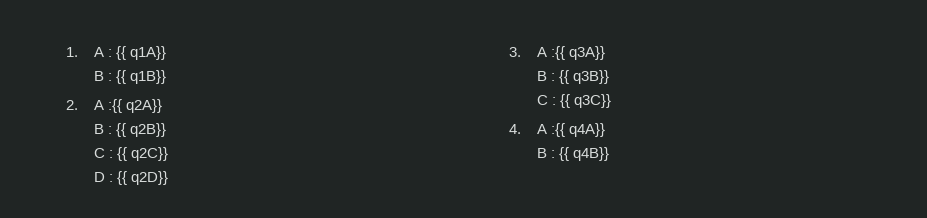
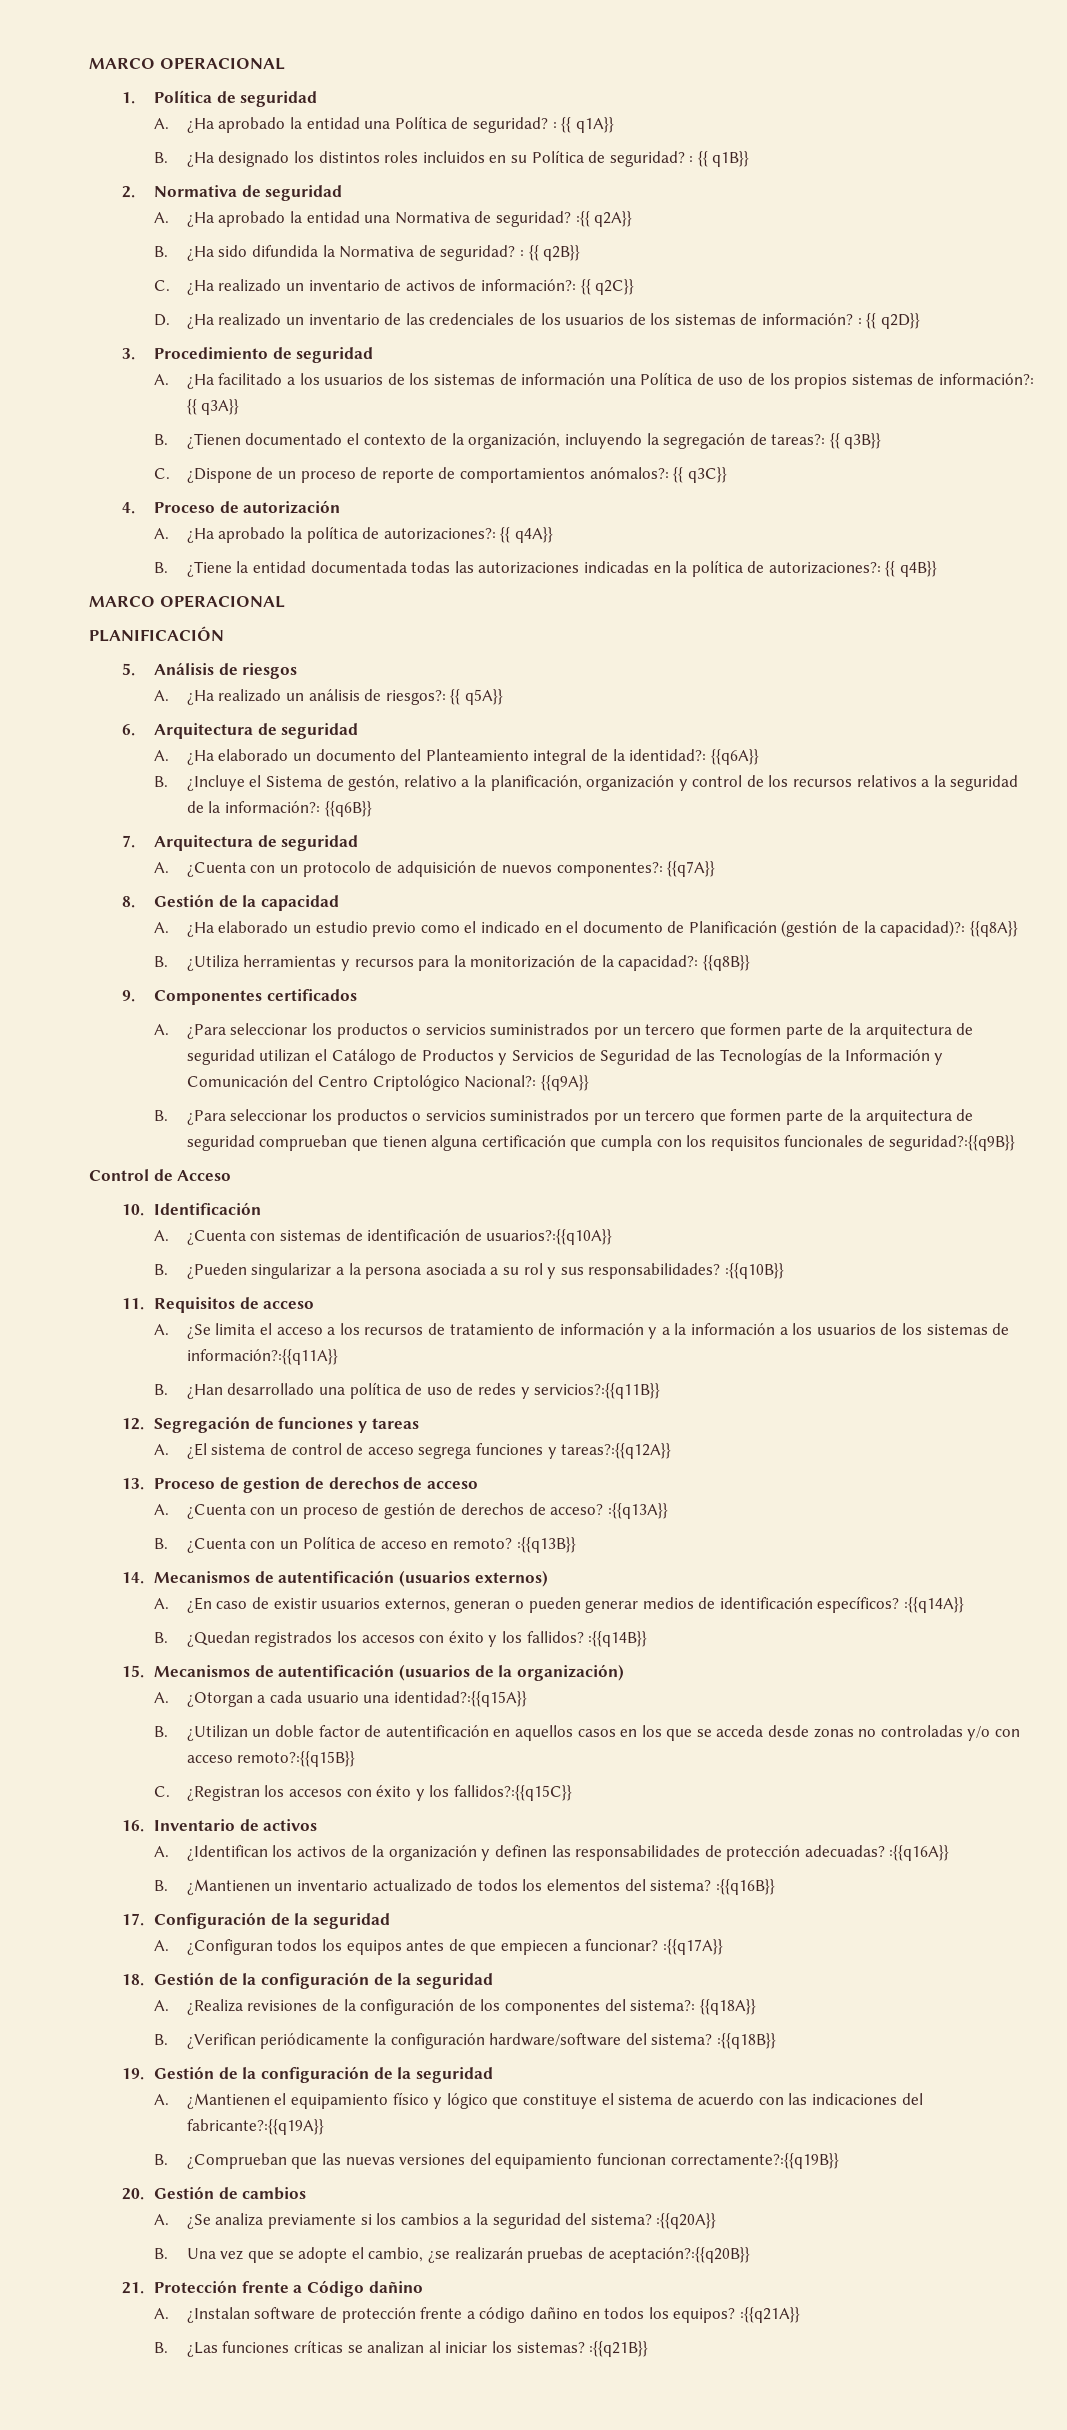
[66,46,166,60] [93,70,166,84] [66,99,162,113] [93,123,166,137] [93,147,168,161] [93,171,168,185] [509,46,605,60] [536,70,609,84] [536,94,611,108] [509,123,605,137] [536,147,609,161] 1. A : {{ q1A}} // B : {{ q1B}} // 2. A :{{ q2A}} // B : {{ q2B}} // C : {{ q2C}} // D : {{ q2D}} // 3. A :{{ q3A}} // B : {{ q3B}} // C : {{ q3C}} // 4. A :{{ q4A}} // B : {{ q4B}} -> [89,57,285,70] [121,90,318,107] [154,116,614,133] [154,150,750,167] [121,185,343,201] [154,211,633,227] [154,245,581,261] [154,279,635,295] [154,313,920,329] [121,347,374,363] [154,372,1034,389] [186,399,240,415] [154,433,882,449] [154,467,727,483] [121,500,341,514] [154,526,553,543] [154,560,938,577] [89,595,285,608] [89,626,224,642] [121,662,298,679] [154,689,503,705] [121,723,359,739] [154,749,759,765] [154,775,1019,791] [186,801,372,817] [121,835,359,851] [154,861,716,877] [121,894,339,911] [154,920,1018,937] [154,955,750,971] [121,989,357,1005] [154,1023,974,1039] [186,1048,944,1065] [186,1075,589,1091] [154,1109,974,1125] [186,1135,1016,1151] [89,1169,232,1181] [121,1202,262,1216] [154,1229,613,1245] [154,1263,784,1279] [121,1297,315,1313] [154,1323,1010,1339] [186,1349,338,1365] [154,1382,661,1399] [121,1416,419,1433] [154,1443,672,1459] [121,1477,478,1493] [154,1503,668,1519] [154,1536,576,1553] [121,1570,548,1587] [154,1596,965,1613] [154,1631,648,1647] [121,1664,624,1681] [154,1691,527,1707] [154,1725,1020,1741] [186,1751,356,1767] [154,1785,572,1801] [121,1819,318,1832] [154,1845,950,1861] [154,1879,775,1895] [121,1912,390,1929] [154,1939,723,1955] [121,1972,493,1989] [154,1999,756,2015] [154,2033,776,2049] [121,2066,493,2083] [154,2092,923,2109] [186,2119,324,2135] [154,2153,839,2169] [121,2186,307,2200] [154,2213,717,2229] [154,2247,751,2263] [121,2280,423,2297] [154,2307,800,2323] [154,2340,649,2357] MARCO OPERACIONAL // 1. Política de seguridad // A. ¿Ha aprobado la entidad una Política de seguridad? : {{ q1A}} // B. ¿Ha designado los distintos roles incluidos en su Política de seguridad? : {{ q1B}} // 2. Normativa de seguridad // A. ¿Ha aprobado la entidad una Normativa de seguridad? :{{ q2A}} // B. ¿Ha sido difundida la Normativa de seguridad? : {{ q2B}} // C. ¿Ha realizado un inventario de activos de información?: {{ q2C}} // D. ¿Ha realizado un inventario de las credenciales de los usuarios de los sistemas de información? : {{ q2D}} // 3. Procedimiento de seguridad // A. ¿Ha facilitado a los usuarios de los sistemas de información una Política de uso de los propios sistemas de información?: {{ q3A}} // B. ¿Tienen documentado el contexto de la organización, incluyendo la segregación de tareas?: {{ q3B}} // C. ¿Dispone de un proceso de reporte de comportamientos anómalos?: {{ q3C}} // 4. Proceso de autorización // A. ¿Ha aprobado la política de autorizaciones?: {{ q4A}} // B. ¿Tiene la entidad documentada todas las autorizaciones indicadas en la política de autorizaciones?: {{ q4B}} // MARCO OPERACIONAL // PLANIFICACIÓN // 5. Análisis de riesgos // A. ¿Ha realizado un análisis de riesgos?: {{ q5A}} // 6. Arquitectura de seguridad // A. ¿Ha elaborado un documento del Planteamiento integral de la identidad?: {{q6A}} // B. ¿Incluye el Sistema de gestón, relativo a la planificación, organización y control de los recursos relativos a la seguridad de la información?: {{q6B}} // 7. Arquitectura de seguridad // A. ¿Cuenta con un protocolo de adquisición de nuevos componentes?: {{q7A}} // 8. Gestión de la capacidad // A. ¿Ha elaborado un estudio previo como el indicado en el documento de Planificación (gestión de la capacidad)?: {{q8A}} // B. ¿Utiliza herramientas y recursos para la monitorización de la capacidad?: {{q8B}} // 9. Componentes certificados // A. ¿Para seleccionar los productos o servicios suministrados por un tercero que formen parte de la arquitectura de seguridad utilizan el Catálogo de Productos y Servicios de Seguridad de las Tecnologías de la Información y Comunicación del Centro Criptológico Nacional?: {{q9A}} // B. ¿Para seleccionar los productos o servicios suministrados por un tercero que formen parte de la arquitectura de seguridad comprueban que tienen alguna certificación que cumpla con los requisitos funcionales de seguridad?:{{q9B}} // Control de Acceso // 10. Identificación // A. ¿Cuenta con sistemas de identificación de usuarios?:{{q10A}} // B. ¿Pueden singularizar a la persona asociada a su rol y sus responsabilidades? :{{q10B}} // 11. Requisitos de acceso // A. ¿Se limita el acceso a los recursos de tratamiento de información y a la información a los usuarios de los sistemas de información?:{{q11A}} // B. ¿Han desarrollado una política de uso de redes y servicios?:{{q11B}} // 12. Segregación de funciones y tareas // A. ¿El sistema de control de acceso segrega funciones y tareas?:{{q12A}} // 13. Proceso de gestion de derechos de acceso // A. ¿Cuenta con un proceso de gestión de derechos de acceso? :{{q13A}} // B. ¿Cuenta con un Política de acceso en remoto? :{{q13B}} // 14. Mecanismos de autentificación (usuarios externos) // A. ¿En caso de existir usuarios externos, generan o pueden generar medios de identificación específicos? :{{q14A}} // B. ¿Quedan registrados los accesos con éxito y los fallidos? :{{q14B}} // 15. Mecanismos de autentificación (usuarios de la organización) // A. ¿Otorgan a cada usuario una identidad?:{{q15A}} // B. ¿Utilizan un doble factor de autentificación en aquellos casos en los que se acceda desde zonas no controladas y/o con acceso remoto?:{{q15B}} // C. ¿Registran los accesos con éxito y los fallidos?:{{q15C}} // 16. Inventario de activos // A. ¿Identifican los activos de la organización y definen las responsabilidades de protección adecuadas? :{{q16A}} // B. ¿Mantienen un inventario actualizado de todos los elementos del sistema? :{{q16B}} // 17. Configuración de la seguridad // A. ¿Configuran todos los equipos antes de que empiecen a funcionar? :{{q17A}} // 18. Gestión de la configuración de la seguridad // A. ¿Realiza revisiones de la configuración de los componentes del sistema?: {{q18A}} // B. ¿Verifican periódicamente la configuración hardware/software del sistema? :{{q18B}} // 19. Gestión de la configuración de la seguridad // A. ¿Mantienen el equipamiento físico y lógico que constituye el sistema de acuerdo con las indicaciones del fabricante?:{{q19A}} // B. ¿Comprueban que las nuevas versiones del equipamiento funcionan correctamente?:{{q19B}} // 20. Gestión de cambios // A. ¿Se analiza previamente si los cambios a la seguridad del sistema? :{{q20A}} // B. Una vez que se adopte el cambio, ¿se realizarán pruebas de aceptación?:{{q20B}} // 21. Protección frente a Código dañino // A. ¿Instalan software de protección frente a código dañino en todos los equipos? :{{q21A}} // B. ¿Las funciones críticas se analizan al iniciar los sistemas? :{{q21B}}

